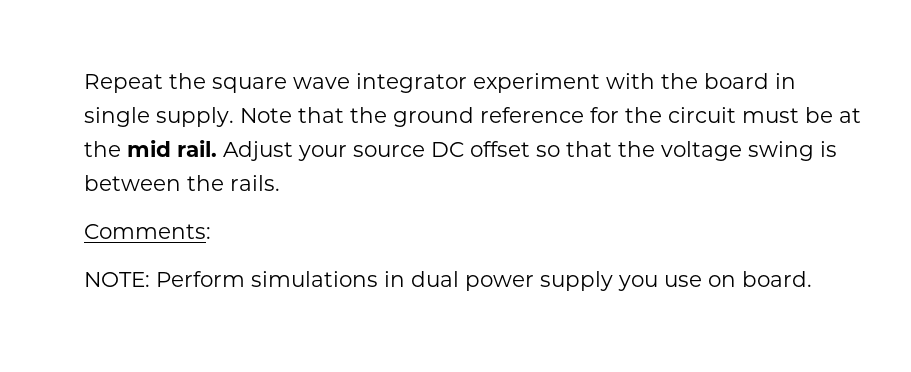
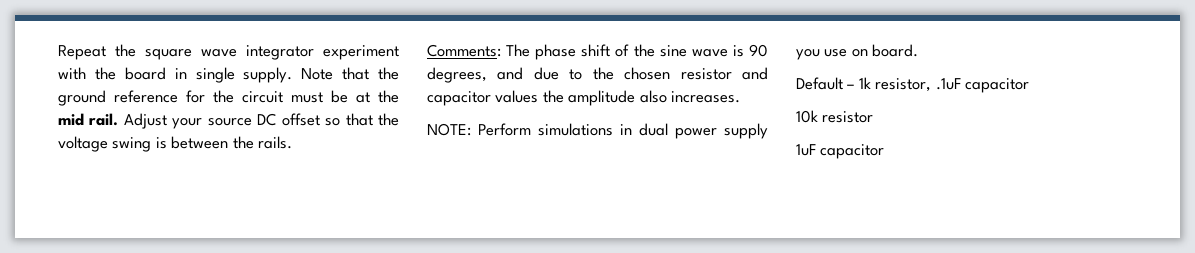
(211, 231) none -> [506,44,768,60] [427,67,768,83] [427,90,741,106] The phase shift of the sine wave is 90 degrees, and due to the chosen resistor and capacitor values the amplitude also increases.
(812, 279) none -> [796,77,1030,93] [796,110,874,123] [796,144,885,159] // Default – 1k resistor, .1uF capacitor // 10k resistor // 1uF capacitor

